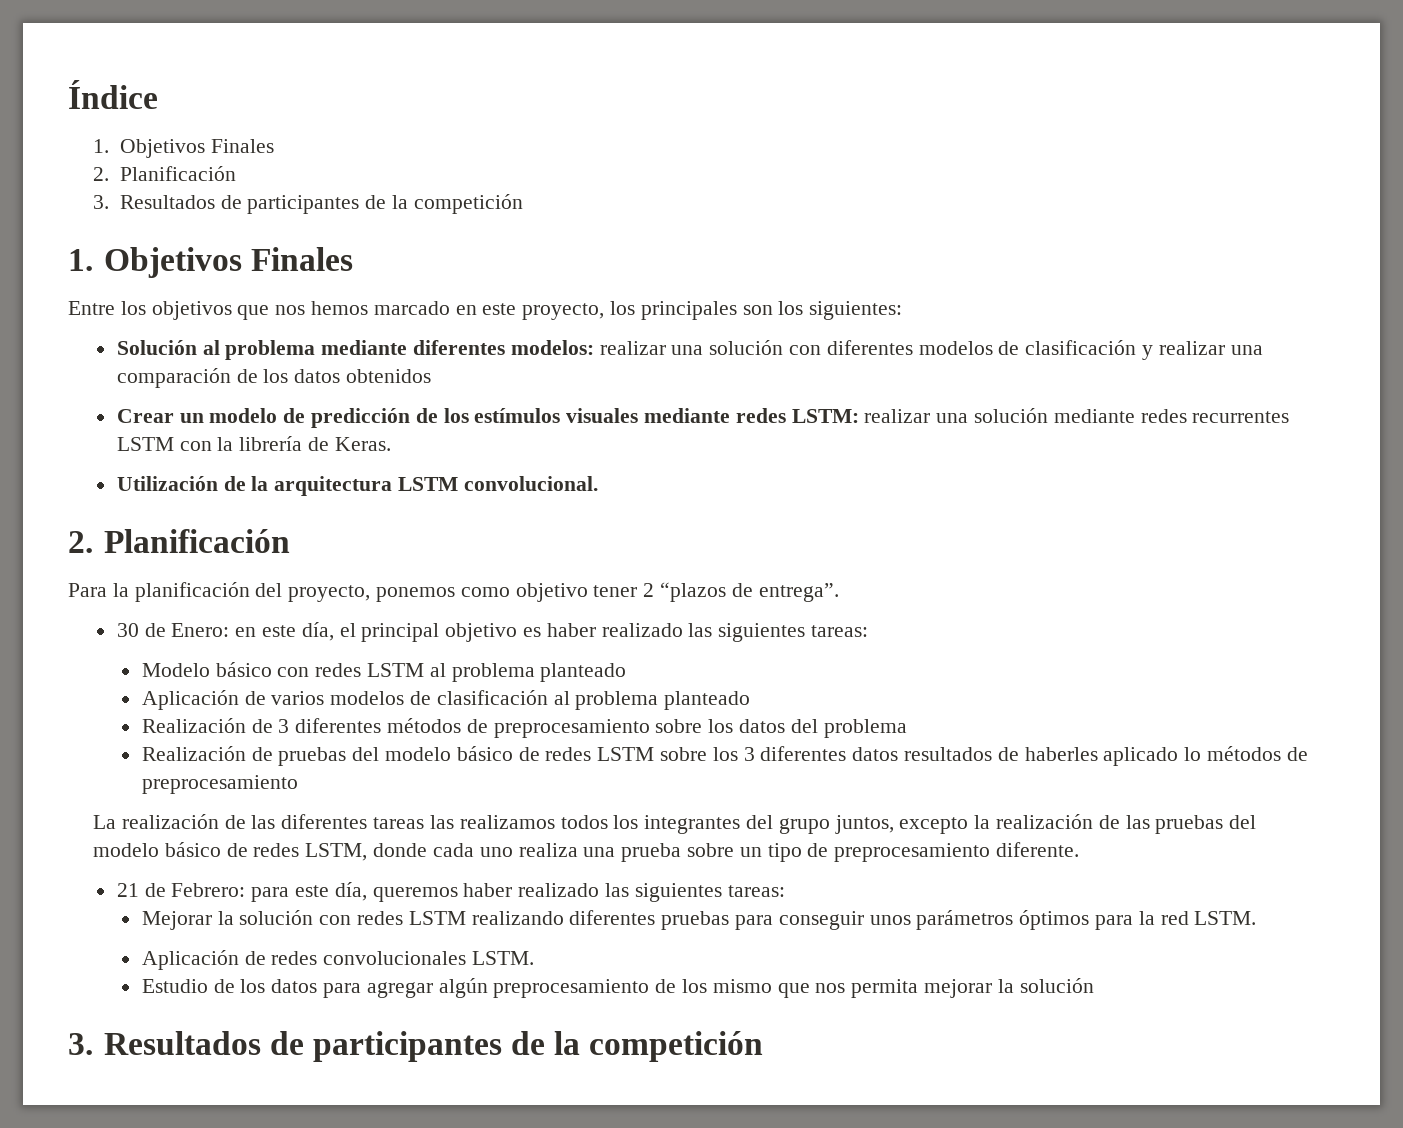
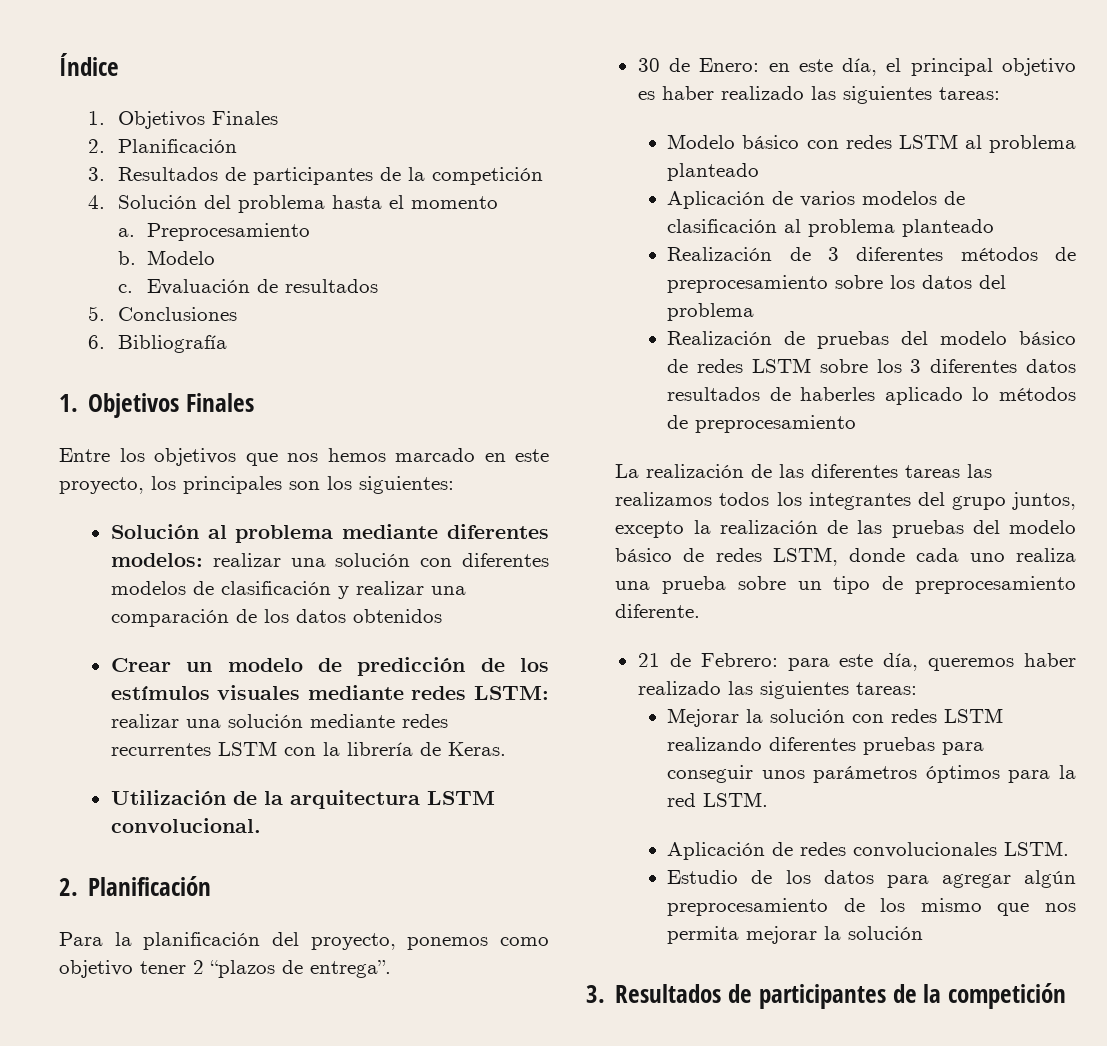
(523, 204) none -> [88,195,498,213] [117,223,311,241] [117,250,216,265] [117,279,379,295] [88,306,237,321] [88,335,227,353] // 4. Solución del problema hasta el momento // a. Preprocesamiento // b. Modelo // c. Evaluación de resultados // 5. Conclusiones // 6. Bibliografía

